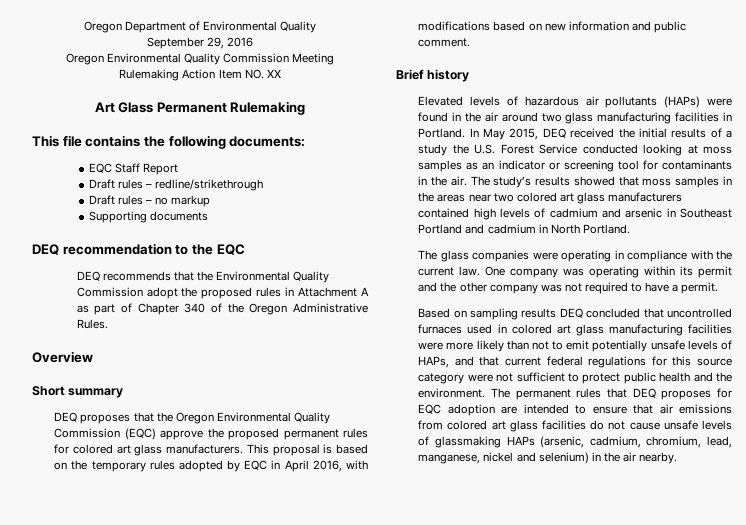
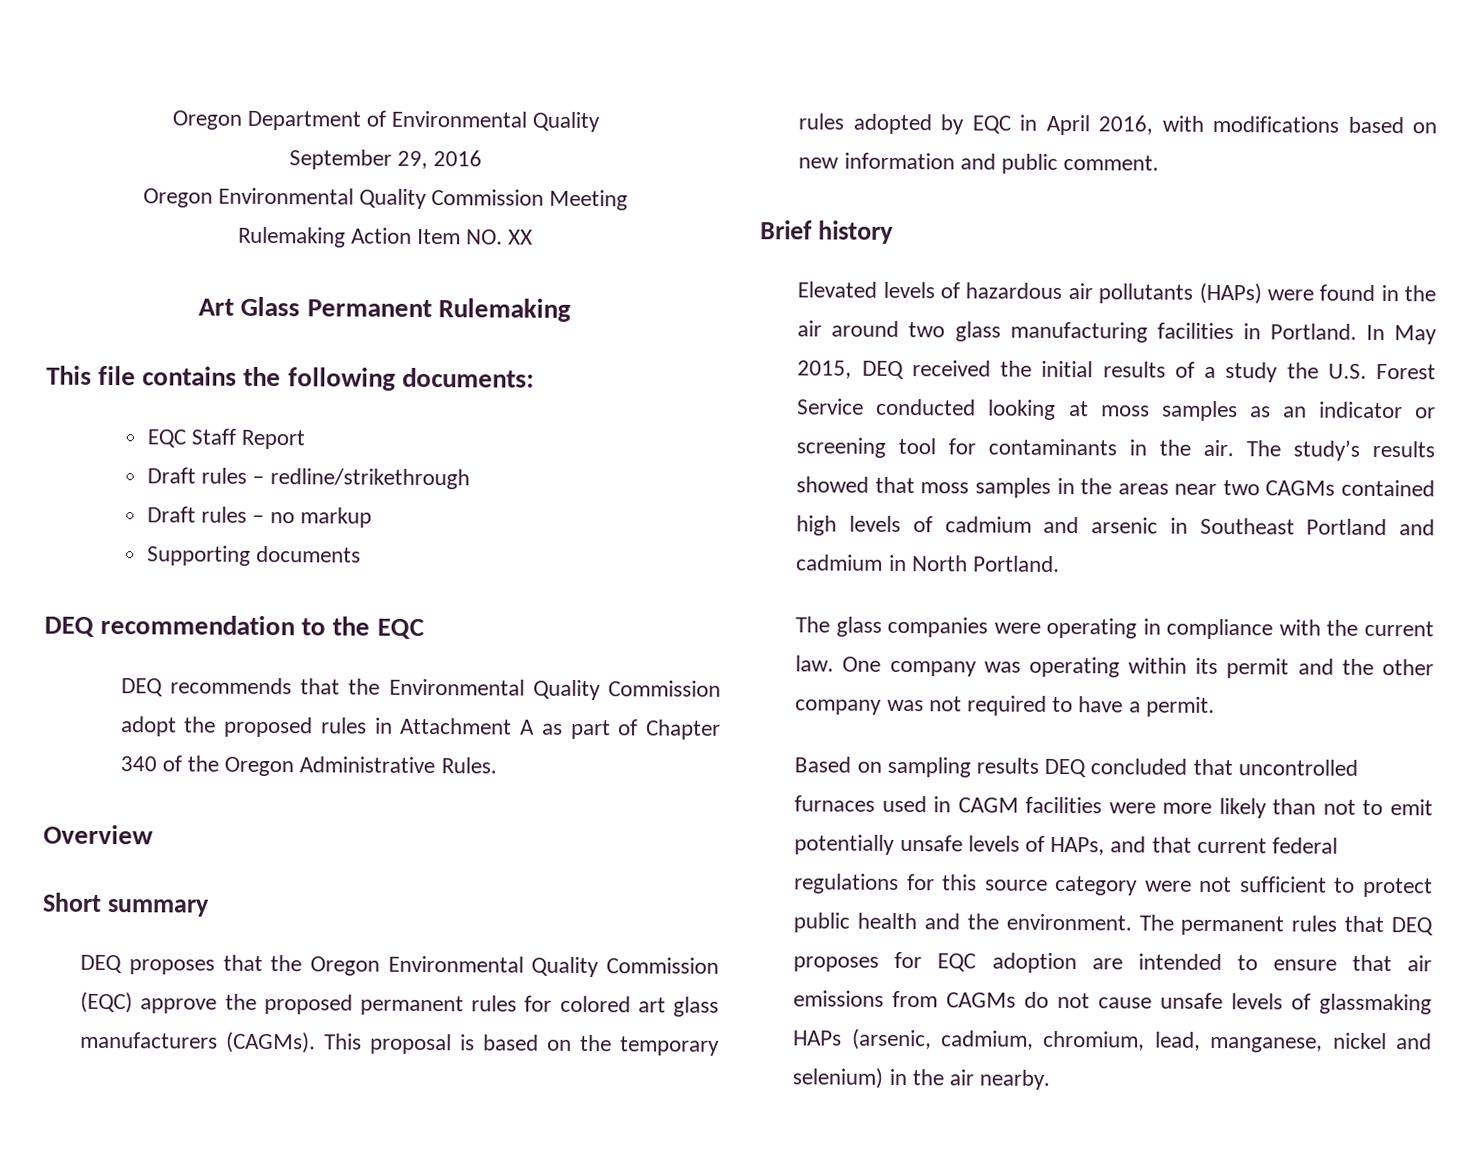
[166,444,244,454] manufacturers. -> [80,1031,317,1054] manufacturers (CAGMs).
[516,192,683,204] colored art glass manufacturers -> [1265,480,1336,496] CAGMs
[511,324,683,336] colored art glass manufacturing -> [957,797,1019,813] CAGM
[447,420,587,432] colored art glass facilities -> [946,992,1017,1008] CAGMs

